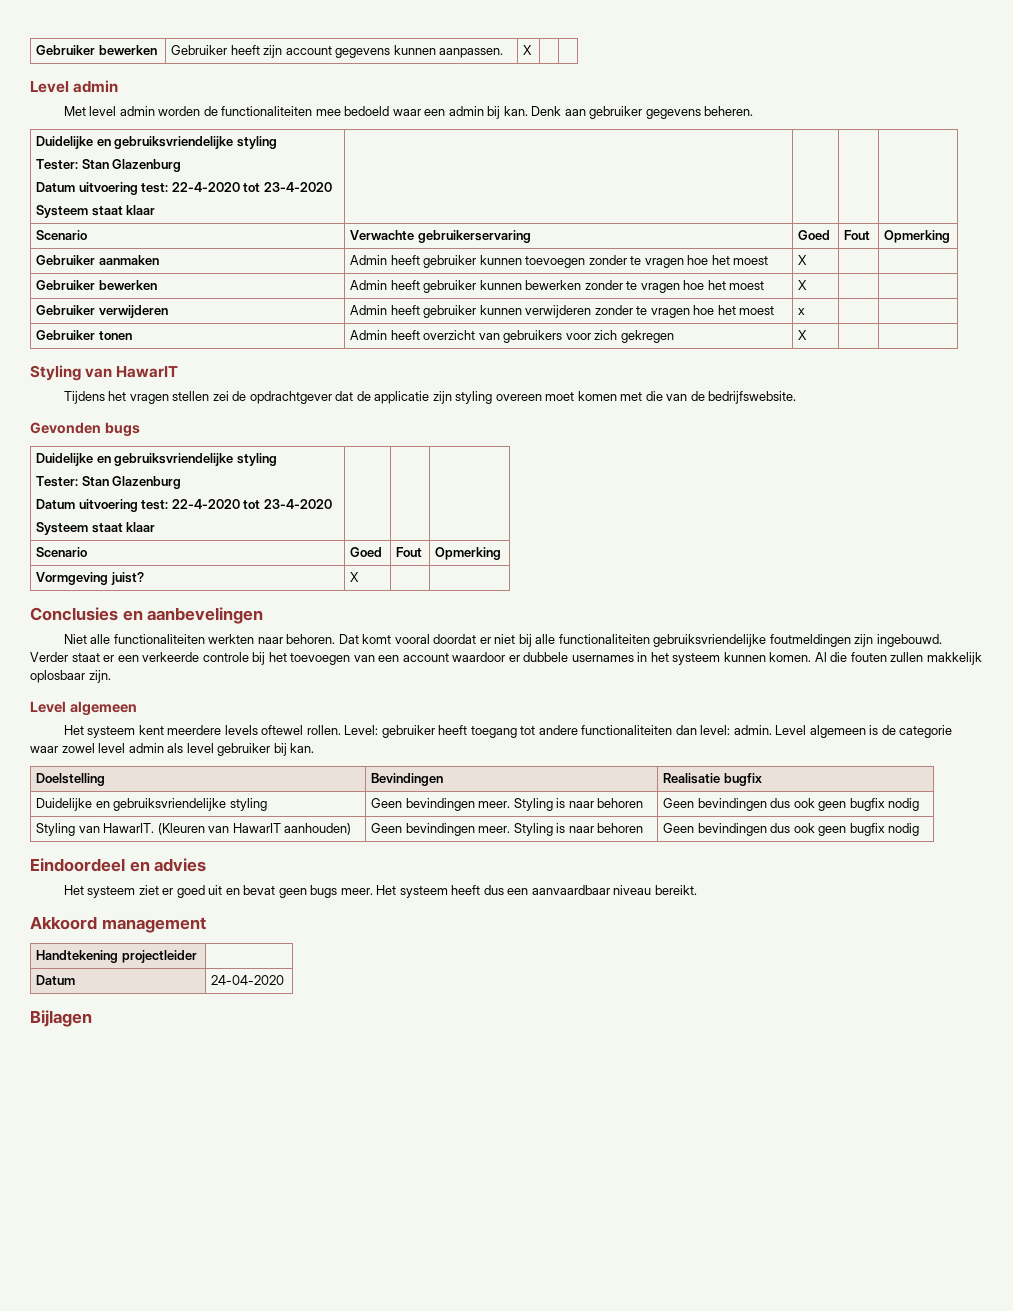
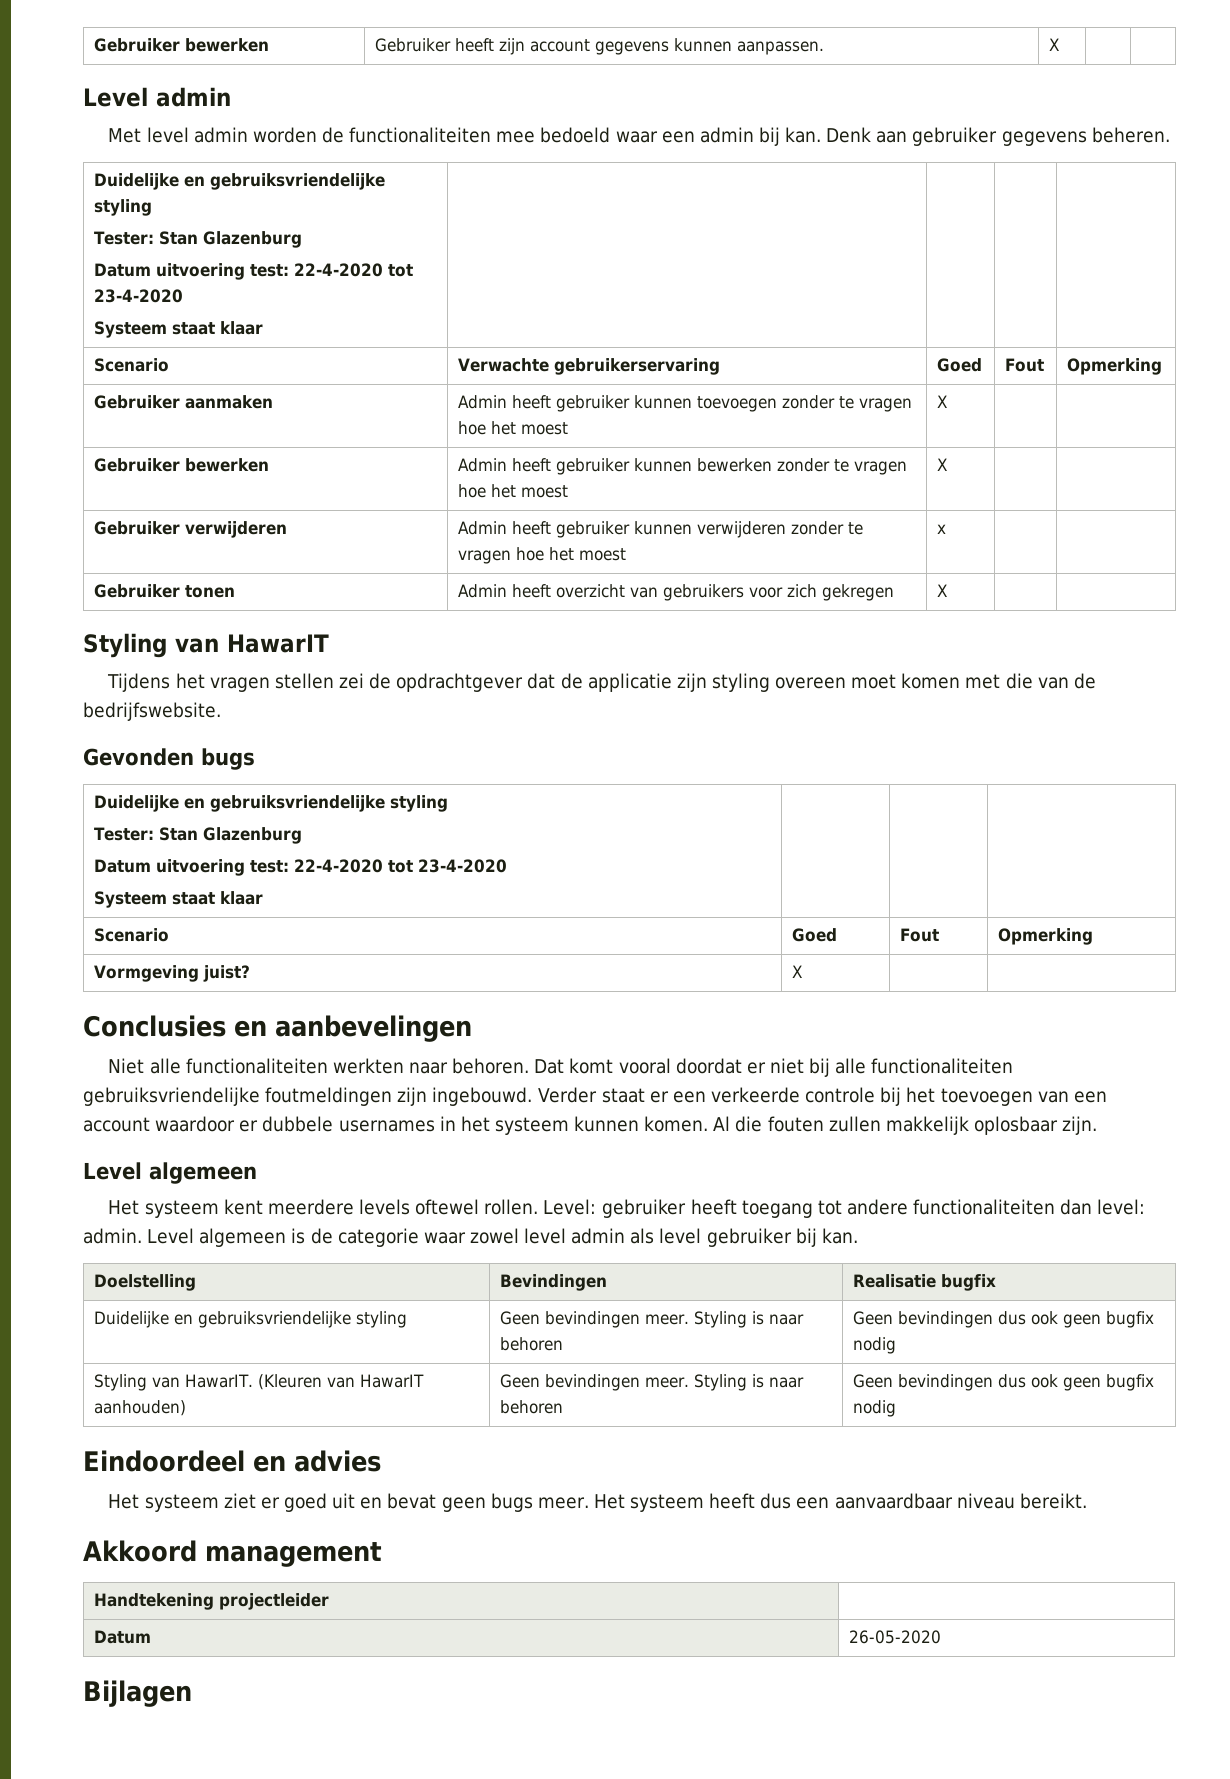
[211,975,285,985] 24-04-2020 -> [849,1630,942,1644] 26-05-2020

